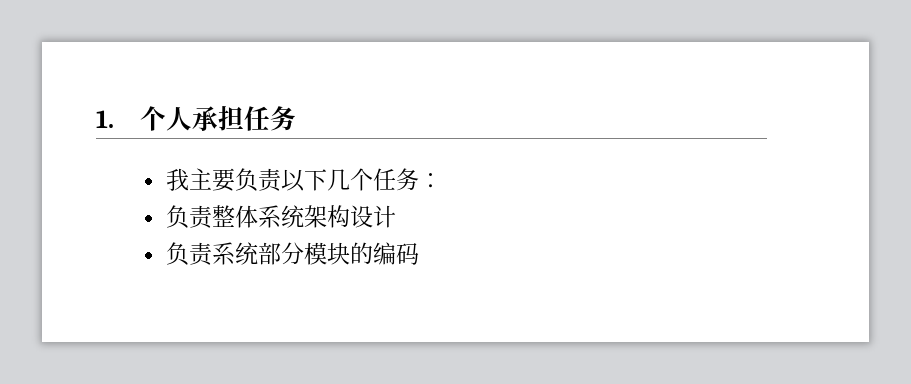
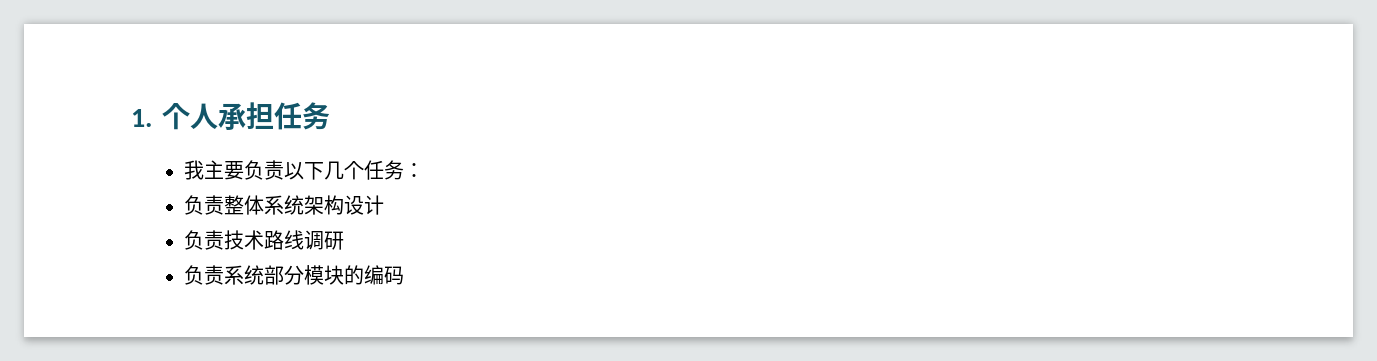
(396, 216) none -> [184,230,345,250] // 负责技术路线调研

